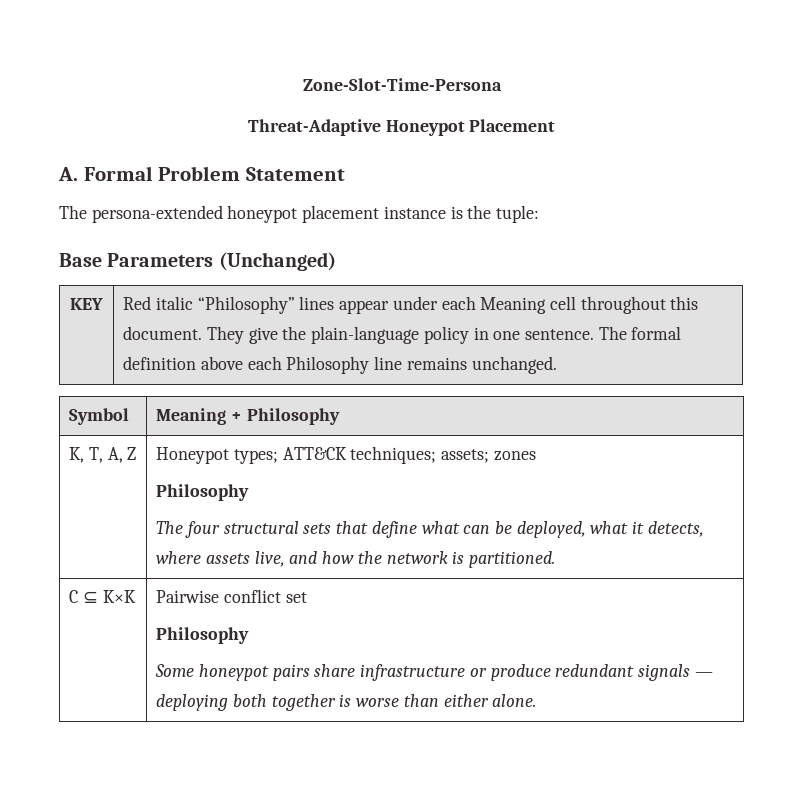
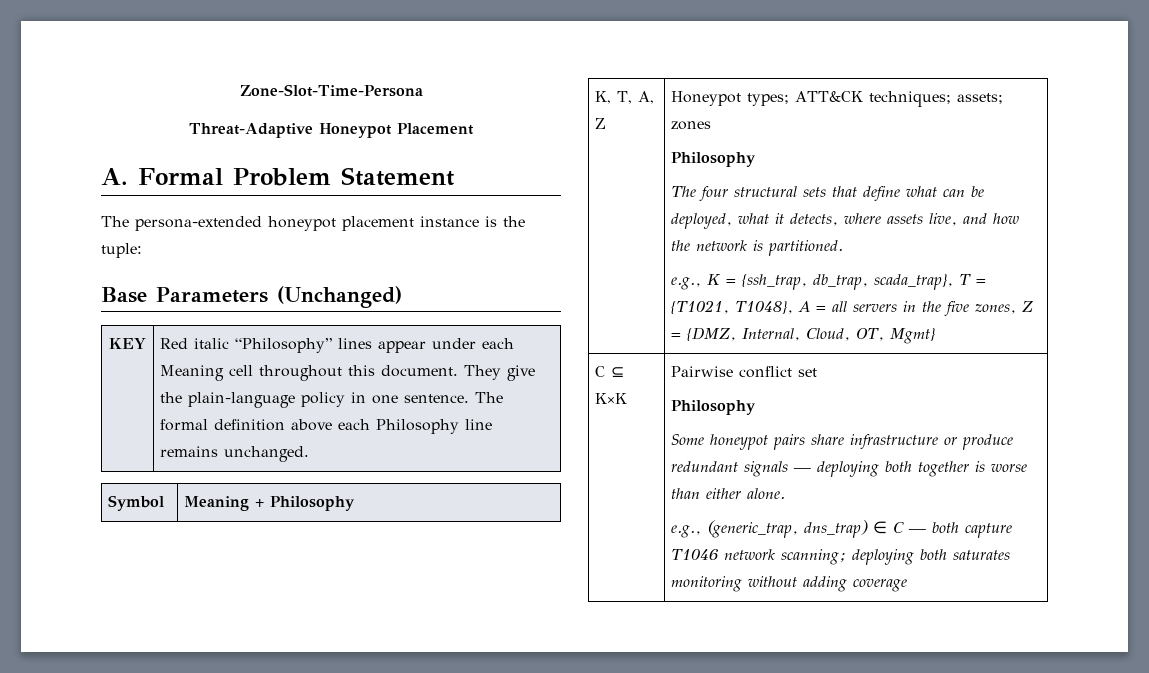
(555, 559) none -> [671,274,987,290] [671,300,1035,316] [671,327,936,344] // e.g., K = {ssh_trap, db_trap, scada_trap}, T = {T1021, T1048}, A = all servers in the five zones, Z = {DMZ, Internal, Cloud, OT, Mgmt}
(537, 700) none -> [671,520,1013,538] [671,549,1011,565] [671,576,908,592] // e.g., (generic_trap, dns_trap) ∈ C — both capture T1046 network scanning; deploying both saturates monitoring without adding coverage

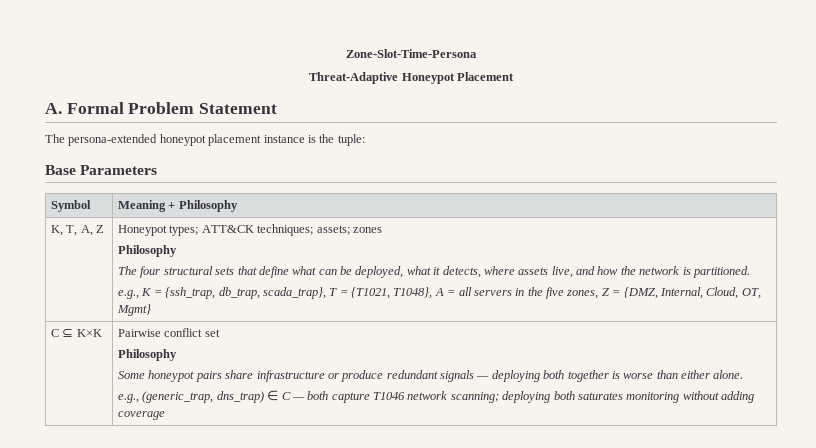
[276,286,402,308] [109,338,146,349] [160,338,515,353] [160,365,536,381] [160,392,504,408] [160,419,493,434] [160,446,310,462] (Unchanged) // KEY | Red italic “Philosophy” lines appear under each Meaning cell throughout this document. They give the plain-language policy in one sentence. The formal definition above each Philosophy line remains unchanged. -> (158, 170) none

